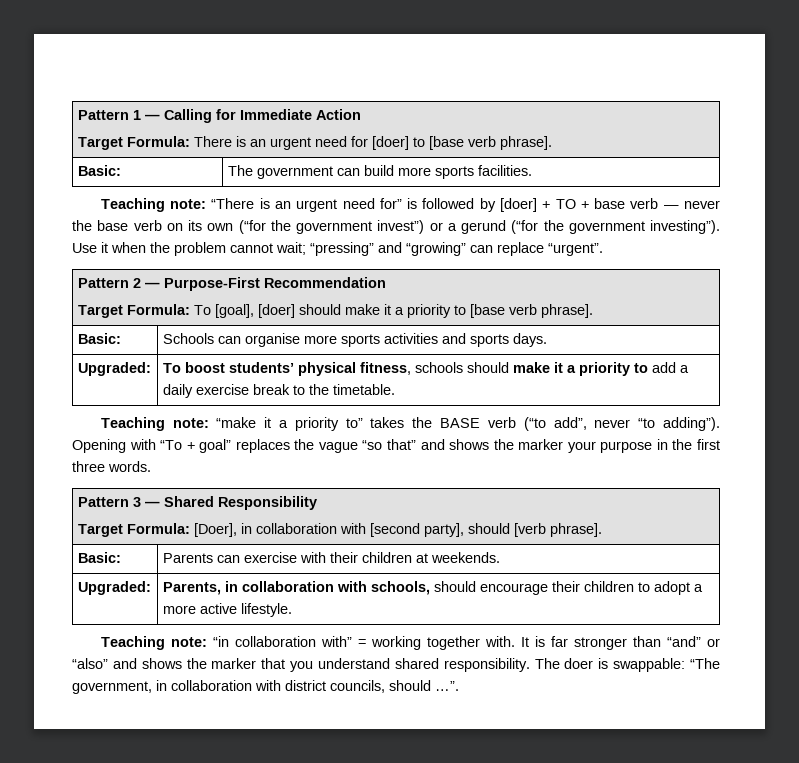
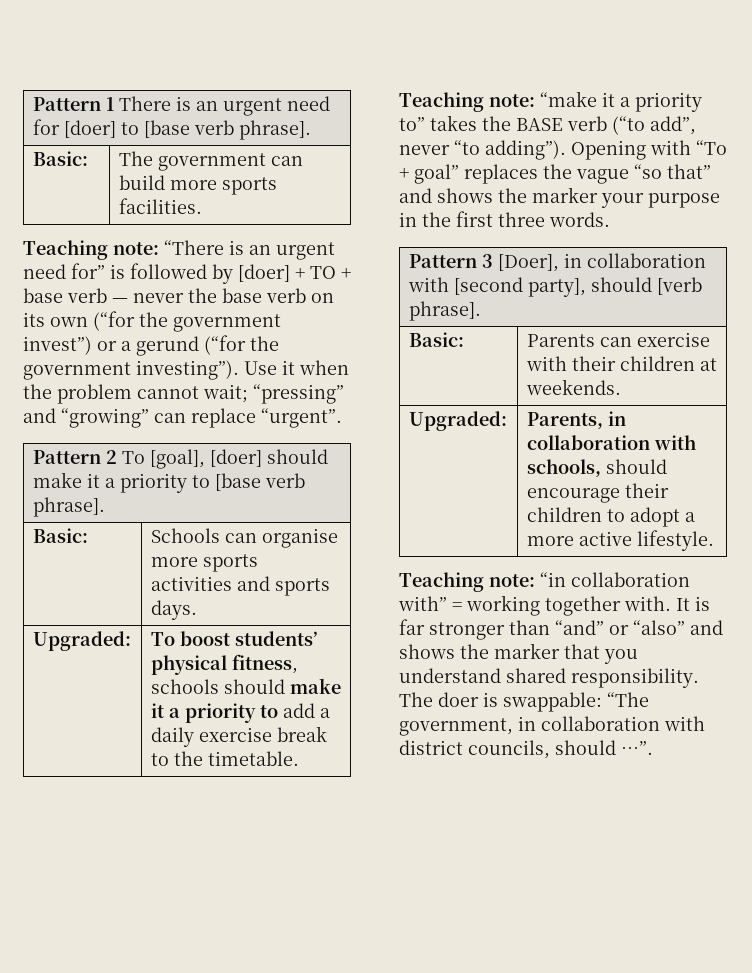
[144,109,361,123] [77,136,190,150] — Calling for Immediate Action // Target Formula: -> (114, 104) none
[144,277,386,291] [77,304,190,318] — Purpose-First Recommendation // Target Formula: -> (117, 457) none
[144,496,317,510] [77,523,190,537] — Shared Responsibility // Target Formula: -> (493, 261) none

